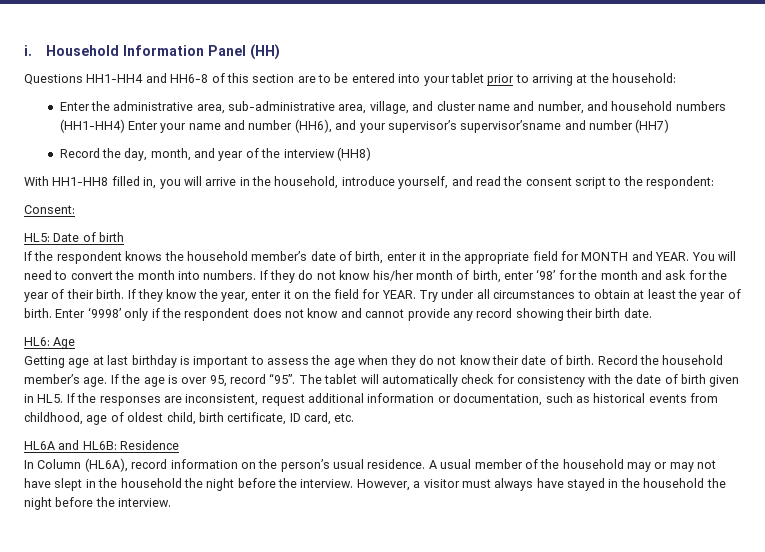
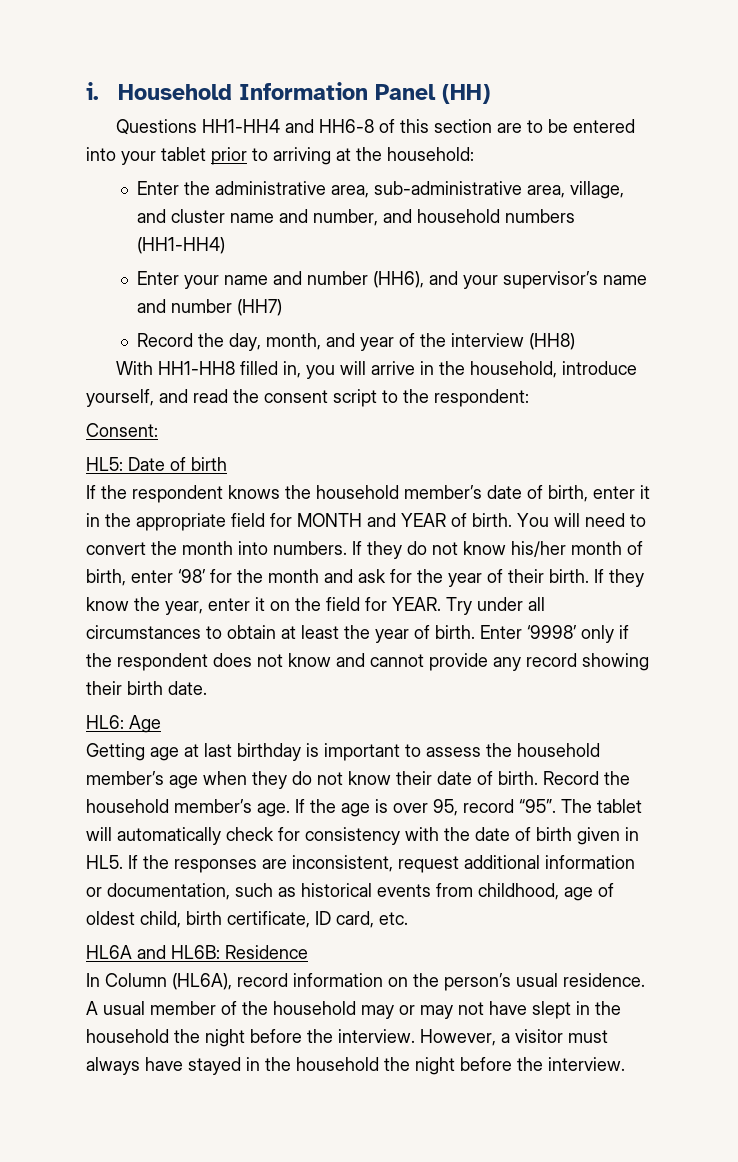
(125, 126) none -> (226, 245) //
[460,120,562,133] supervisor’sname -> [603,275,648,285] name
[655,252,690,261] YEAR. -> [401,513,512,527] YEAR of birth.
(331, 360) none -> [517,743,600,757] [86,771,164,785] household member’s

